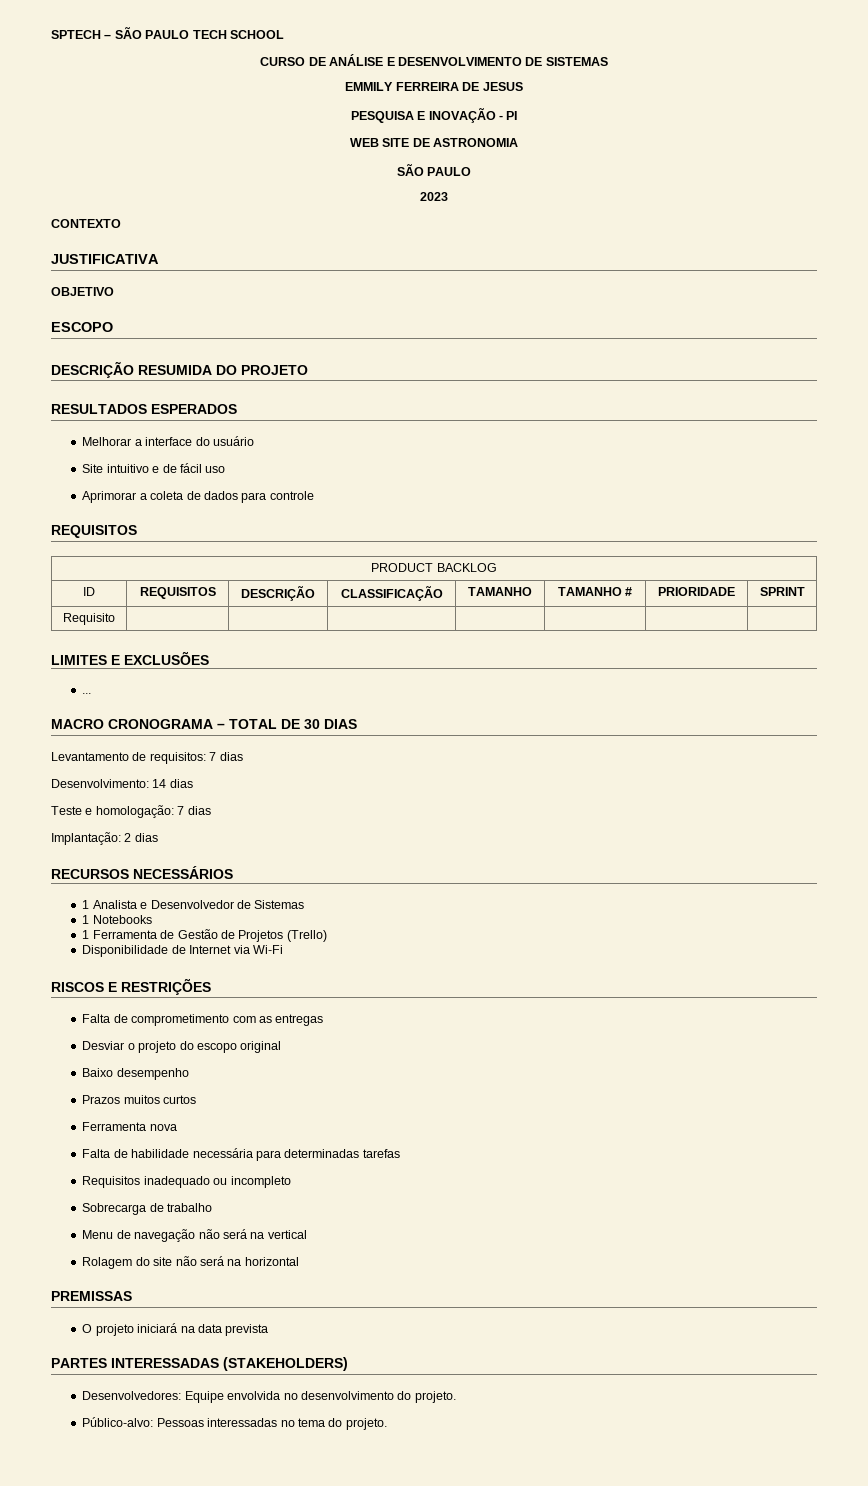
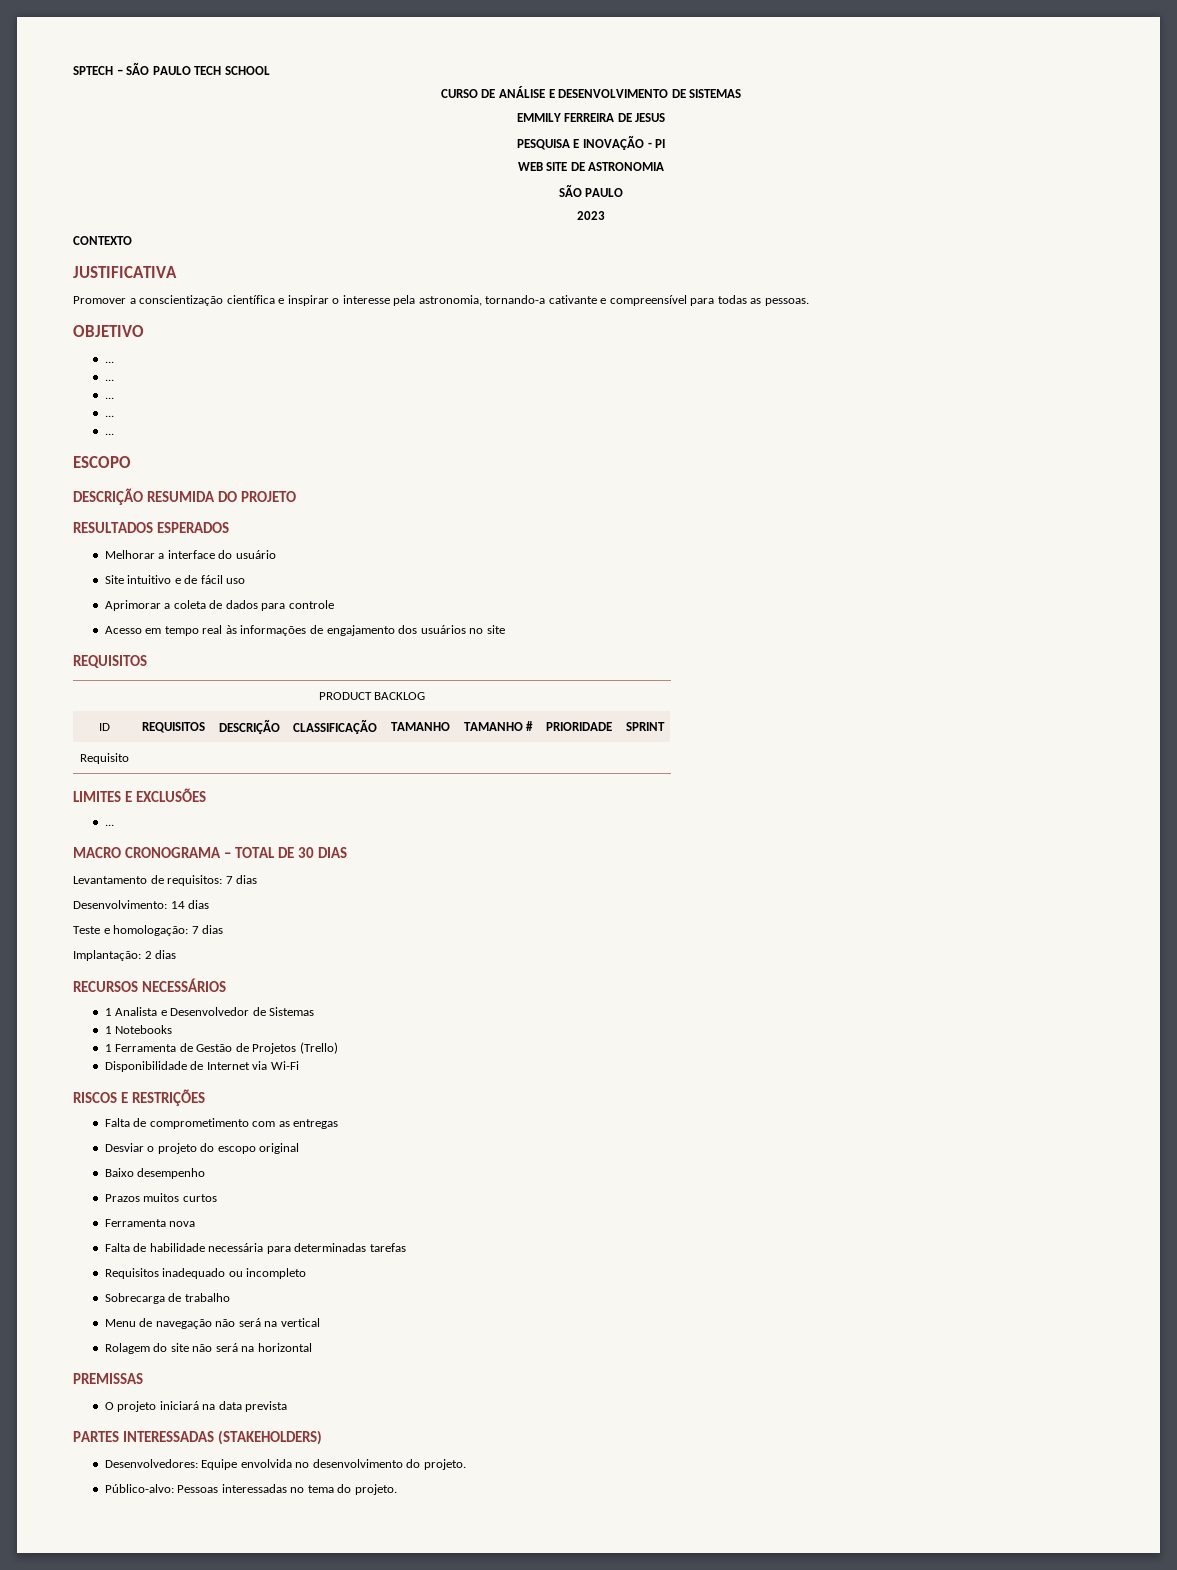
[51,287,114,296] OBJETIVO -> [73,295,809,306] [73,325,144,337] [104,361,114,363] [104,379,114,381] [104,397,114,399] [104,415,114,417] [104,433,114,435] Promover a conscientização científica e inspirar o interesse pela astronomia, tornando-a cativante e compreensível para todas as pessoas. // OBJETIVO // ... // ... // ... // ... // ...
(314, 495) none -> [104,625,505,636] // Acesso em tempo real às informações de engajamento dos usuários no site

